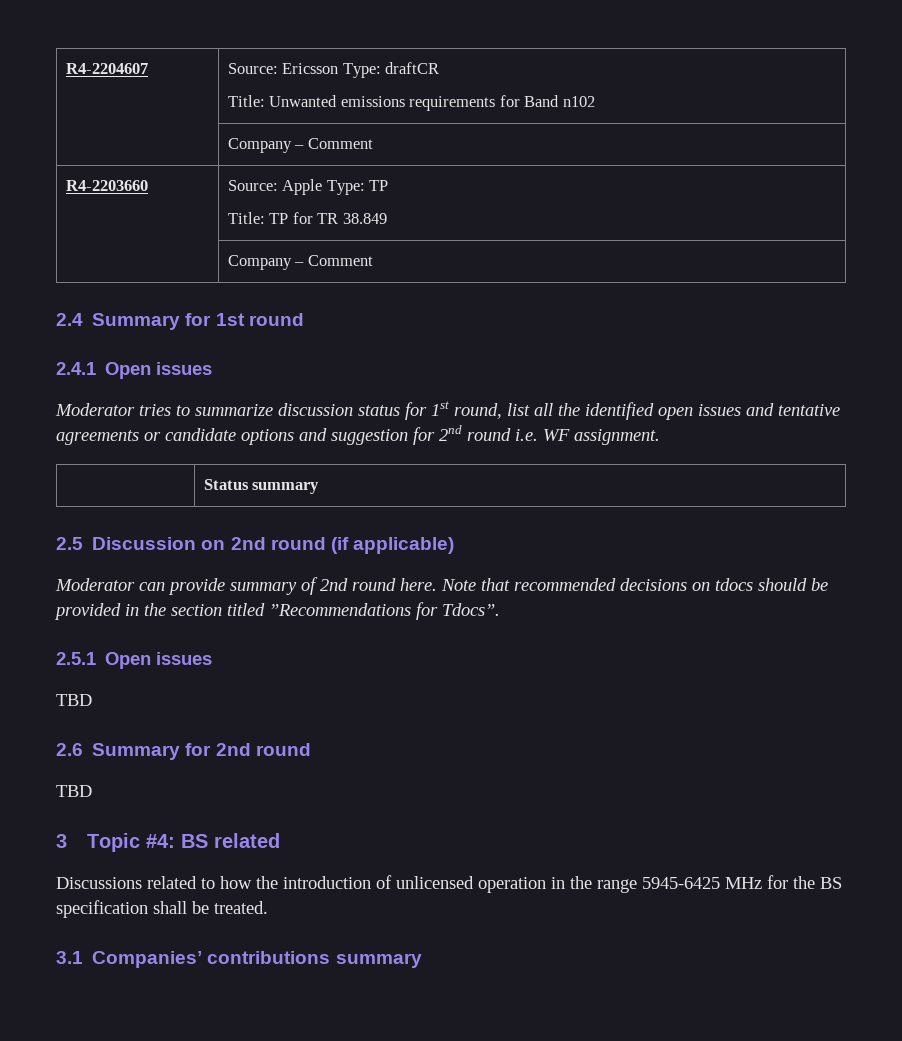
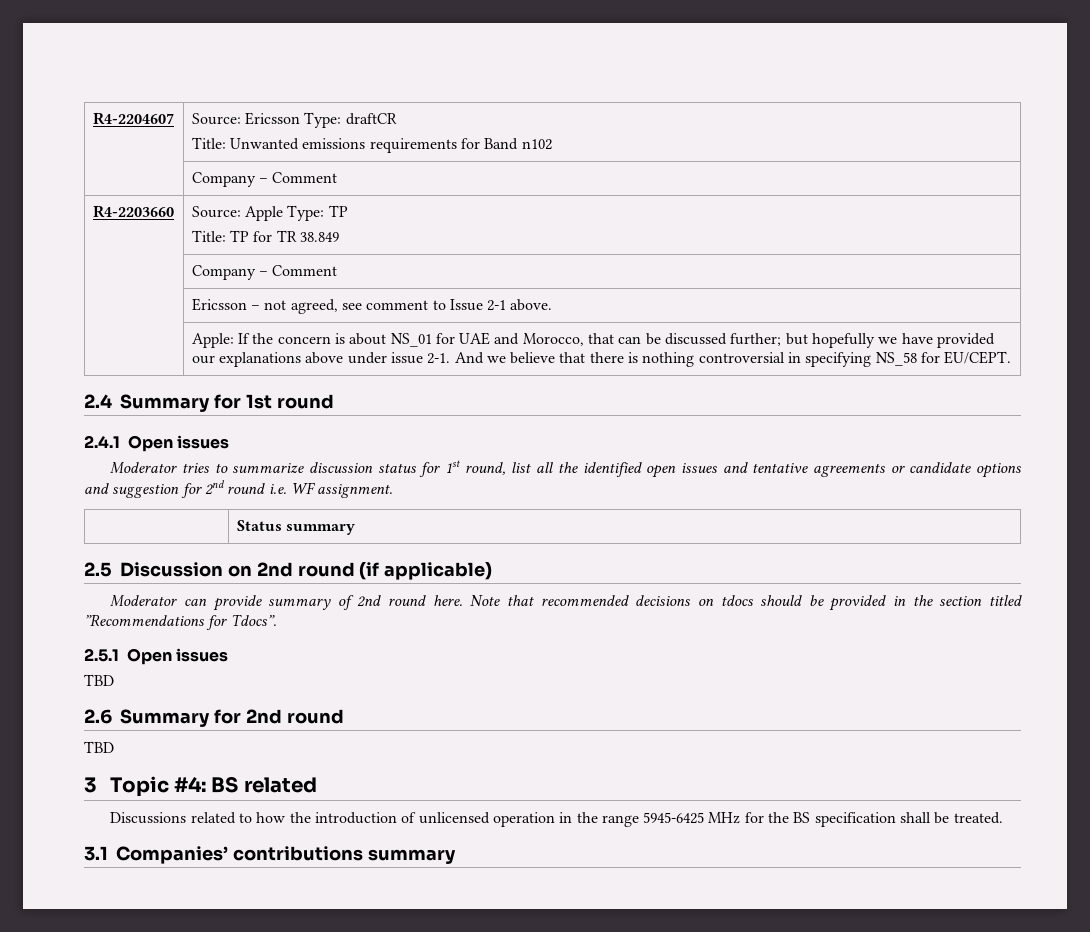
(373, 260) none -> [191,298,553,314] [191,332,995,348] [191,351,1012,367] // | Ericsson – not agreed, see comment to Issue 2-1 above. // | Apple: If the concern is about NS_01 for UAE and Morocco, that can be discussed further; but hopefully we have provided our explanations above under issue 2-1. And we believe that there is nothing controversial in specifying NS_58 for EU/CEPT.

